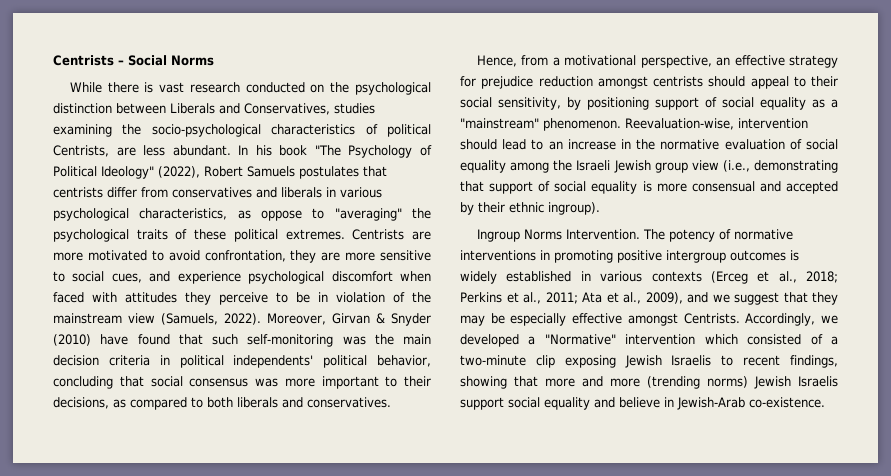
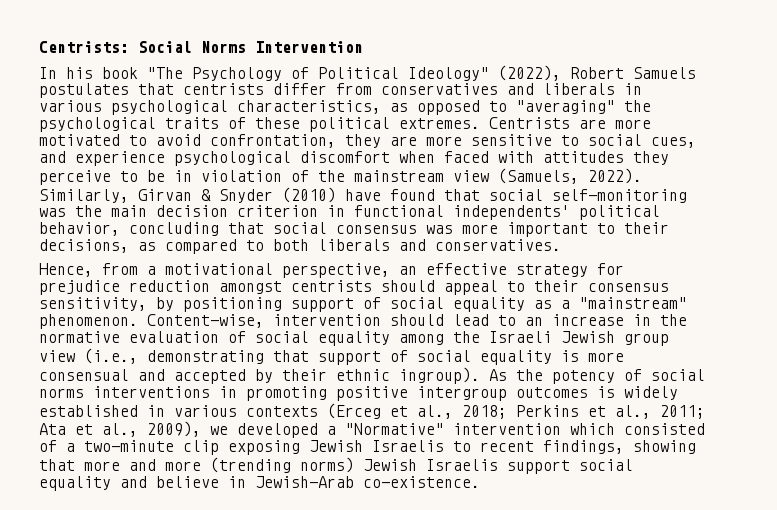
[53,55,124,66] Centrists – -> [39,41,129,53] Centrists:
[69,82,431,95] [53,103,375,115] [53,124,431,137] [53,145,231,157] // While there is vast research conducted on the psychological distinction between Liberals and Conservatives, studies examining the socio-psychological characteristics of political Centrists, are less abundant. -> [255,41,363,53] Intervention //
[261,210,302,221] oppose -> [417,100,480,115] opposed
[267,313,326,325] Moreover, -> [39,189,129,203] Similarly,
[212,334,238,345] such -> [489,189,543,201] social
[108,355,224,368] criteria in political -> [237,205,444,217] criterion in functional
[460,97,492,108] social -> [588,283,669,292] consensus
[625,118,734,130] Reevaluation-wise, -> [147,314,264,328] Content-wise,
[476,229,793,242] // Ingroup Norms Intervention. The potency of normative -> [489,369,705,384] [39,388,84,398] As the potency of social norms
[687,292,838,305] [460,313,816,326] and we suggest that they may be especially effective amongst Centrists. Accordingly, -> (201, 429) none

